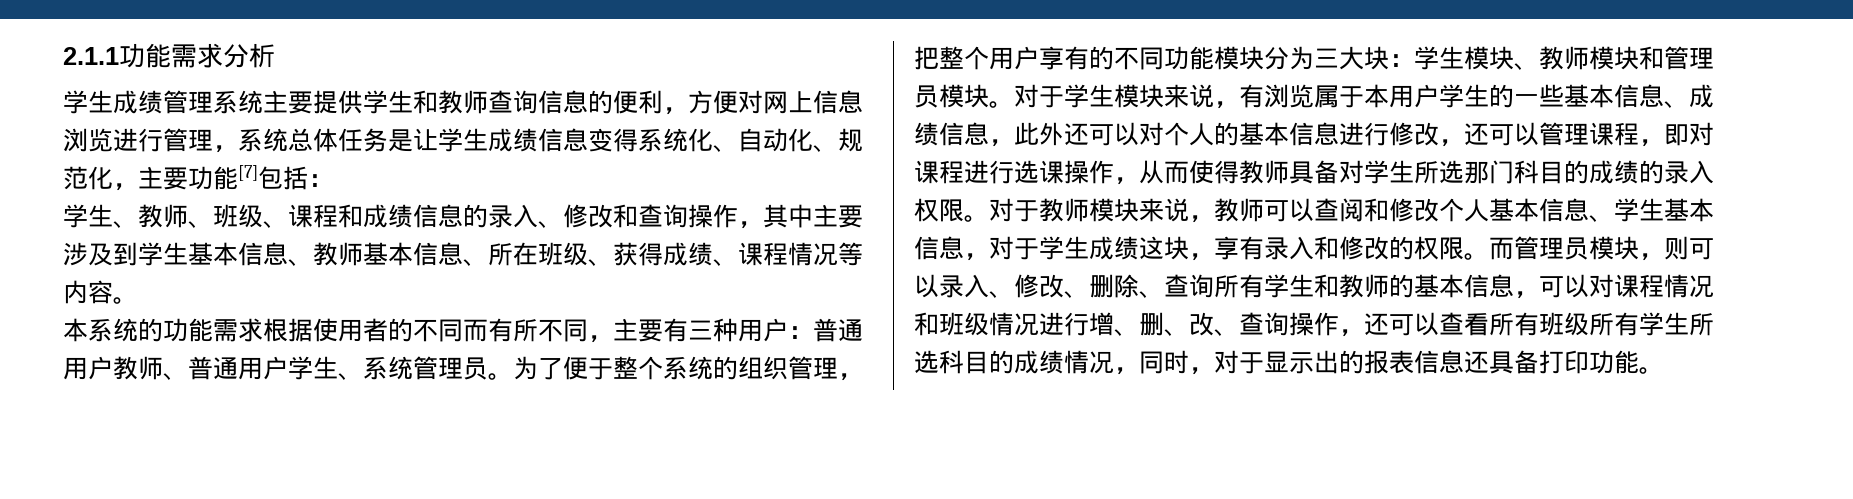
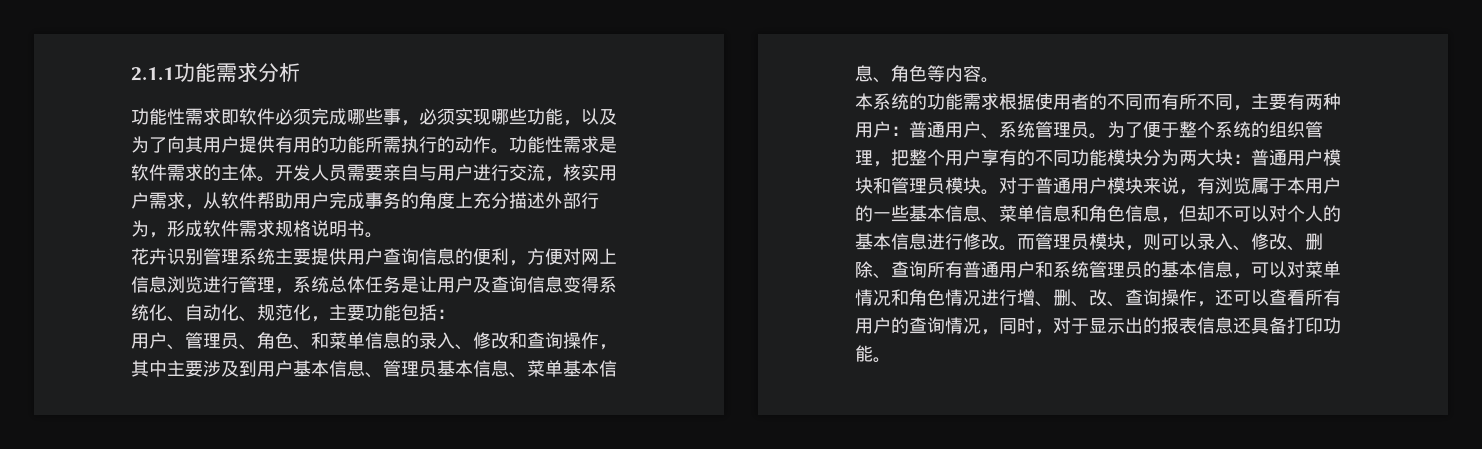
[63,90,163,114] 学生成绩 -> [131,108,617,126] [131,136,617,154] [131,164,617,182] [131,192,599,210] [131,220,383,238] [131,248,203,265] 功能性需求即软件必须完成哪些事，必须实现哪些功能，以及为了向其用户提供有用的功能所需执行的动作。功能性需求是软件需求的主体。开发人员需要亲自与用户进行交流，核实用户需求，从软件帮助用户完成事务的角度上充分描述外部行为，形成软件需求规格说明书。 // 花卉识别
[363,90,488,114] 学生和教师 -> [347,248,383,265] 用户
[438,128,538,152] 学生成绩 -> [437,276,527,293] 用户及查询
[238,165,258,181] [7] -> (401, 312) none
[63,204,413,228] 学生、教师、班级、课程和成绩 -> [131,332,365,350] 用户、管理员、角色、和菜单
[138,242,838,266] 学生基本信息、教师基本信息、所在班级、获得成绩、课程情况 -> [257,360,617,378] [855,65,927,83] 用户基本信息、管理员基本信息、菜单基本信息、角色
[688,320,713,340] 三 -> [1305,94,1323,110] 两
[113,356,338,380] 教师、普通用户学生 -> (981, 129) none
[1314,46,1589,70] 三大块：学生模块、教师 -> [1179,149,1323,166] 两大块：普通用户
[1064,84,1114,108] 学生 -> [1035,177,1107,194] 普通用户
[1439,84,1489,108] 学生 -> (1341, 185) none
[1689,84,1714,108] [914,122,1089,147] 成绩信息，此外还 -> [999,205,1233,223] 菜单信息和角色信息，但却不
[1439,122,1714,147] [914,160,1714,185] [914,198,1714,223] [914,236,1464,261] ，还可以管理课程，即对课程进行选课操作，从而使得教师具备对学生所选那门科目的成绩的录入权限。对于教师模块来说，教师可以查阅和修改个人基本信息、学生基本信息，对于学生成绩这块，享有录入和修改的权限 -> (999, 241) none
[1264,274,1389,298] 学生和教师 -> [963,261,1143,278] 普通用户和系统管理员
[1614,274,1714,298] [914,312,989,336] 课程情况和班级 -> [1305,261,1341,278] [855,289,945,306] 菜单情况和角色
[1539,312,1714,336] [914,350,1064,374] 班级所有学生所选科目的成绩 -> [855,317,945,334] 用户的查询

